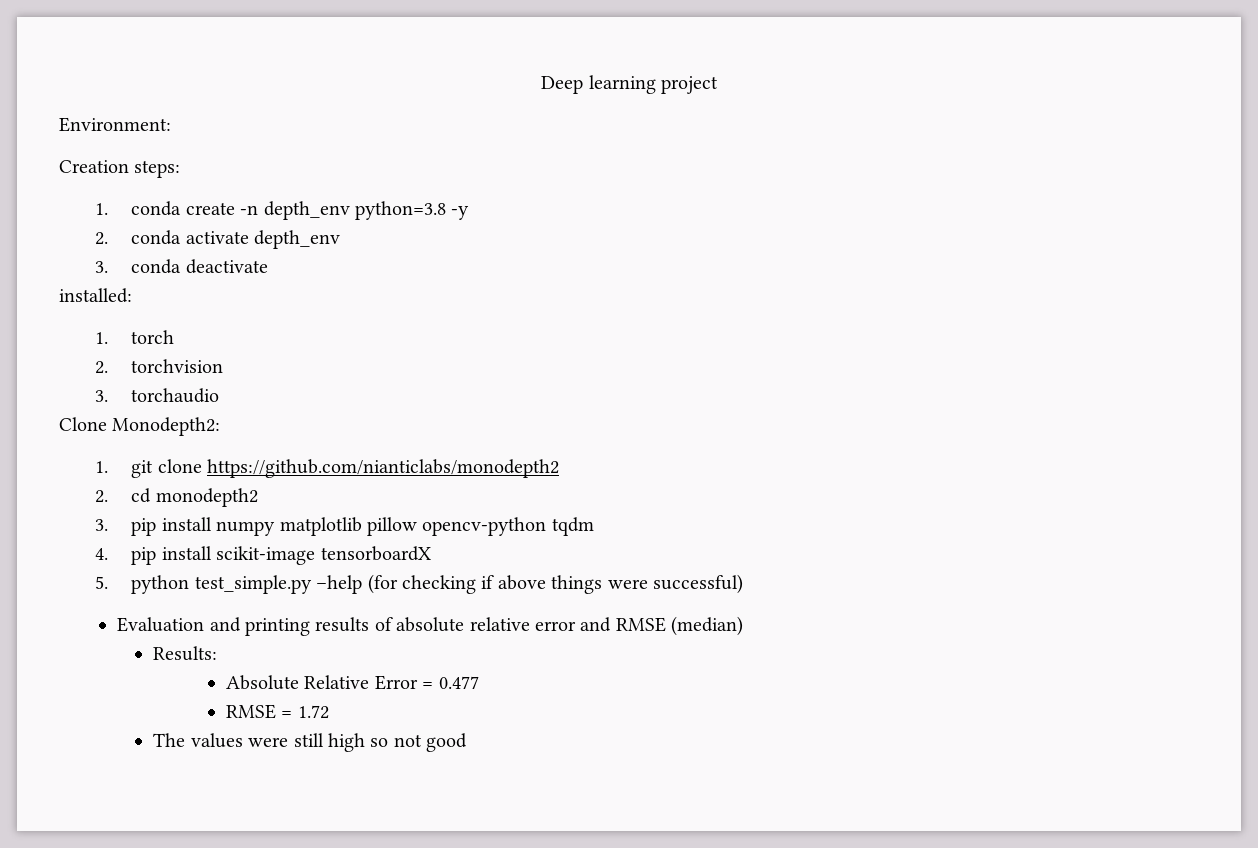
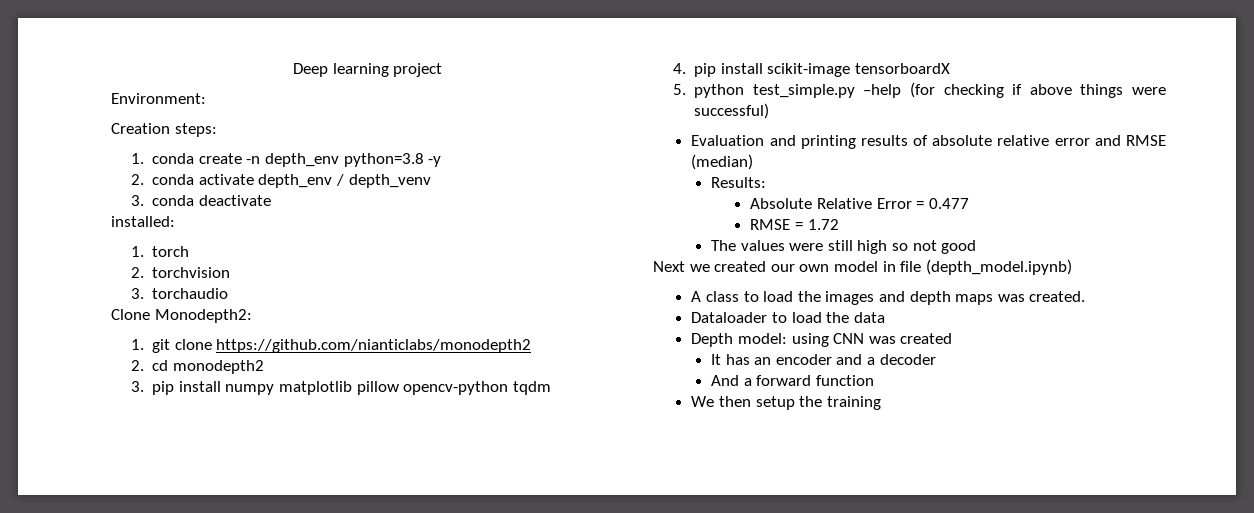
(341, 239) none -> [335,174,431,188] / depth_venv
(468, 742) none -> [653,259,1072,275] [691,291,1086,305] [691,312,885,323] [691,333,953,347] [711,354,936,365] [711,375,874,386] [691,396,881,410] // Next we created our own model in file (depth_model.ipynb) // A class to load the images and depth maps was created. // Dataloader to load the data // Depth model: using CNN was created // It has an encoder and a decoder // And a forward function // We then setup the training

